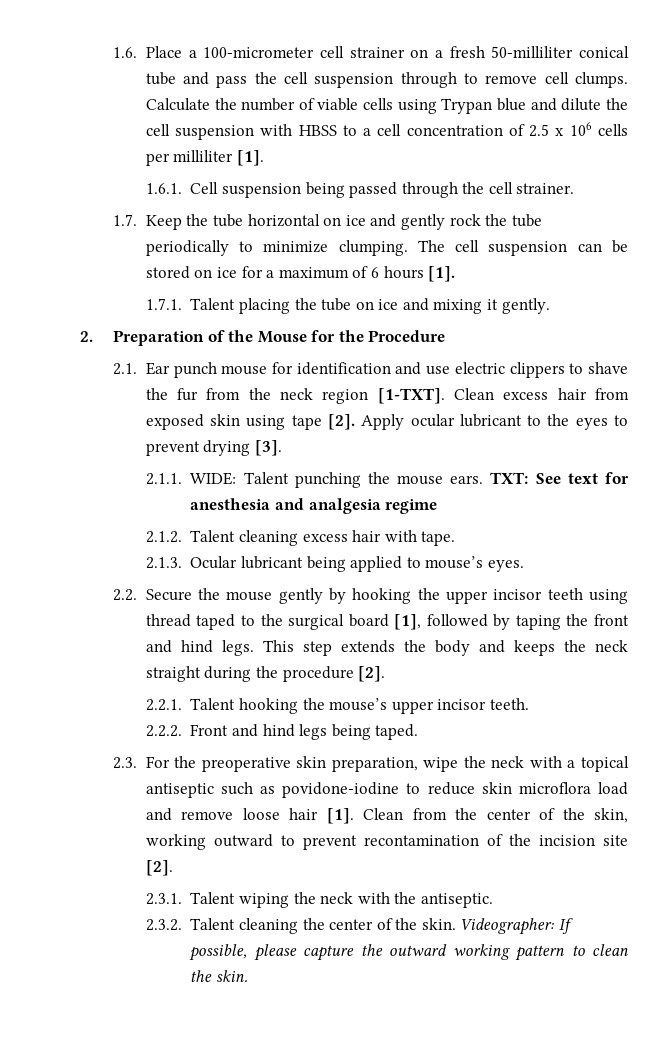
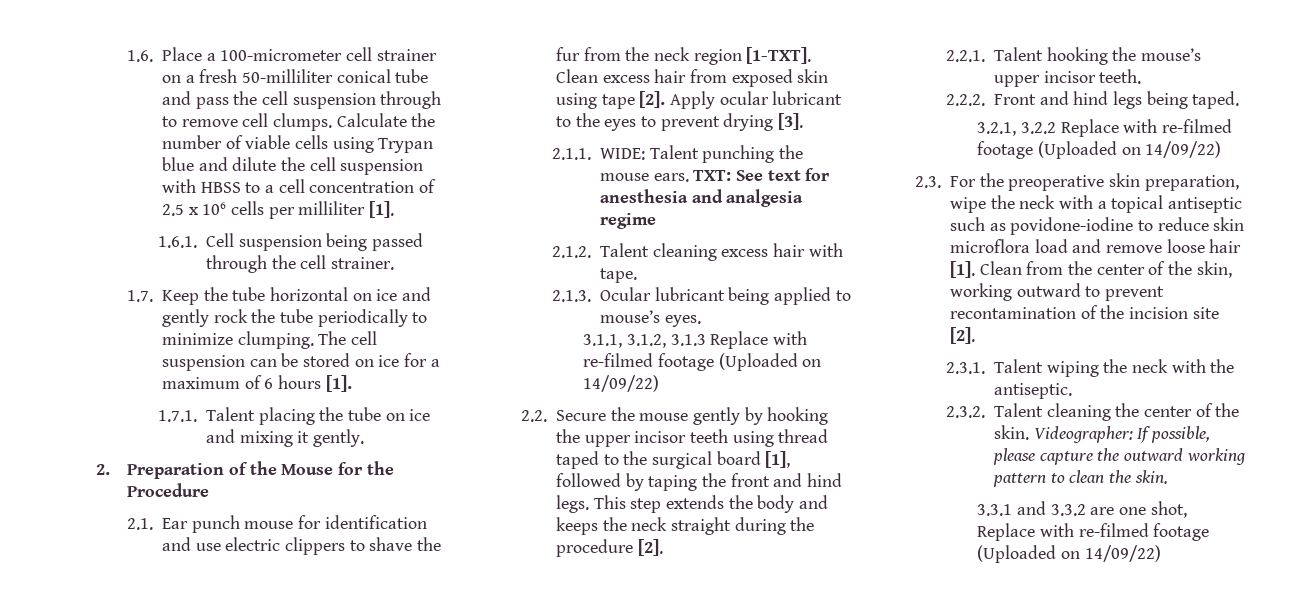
(524, 566) none -> [583,331,808,349] [583,353,822,371] [583,375,660,392] // 3.1.1, 3.1.2, 3.1.3 Replace with re-filmed footage (Uploaded on 14/09/22)
(419, 732) none -> [977,119,1233,137] [977,141,1222,159] // 3.2.1, 3.2.2 Replace with re-filmed footage (Uploaded on 14/09/22)
(248, 976) none -> [977,501,1187,518] [977,523,1210,541] [977,545,1161,563] // 3.3.1 and 3.3.2 are one shot, Replace with re-filmed footage (Uploaded on 14/09/22)

